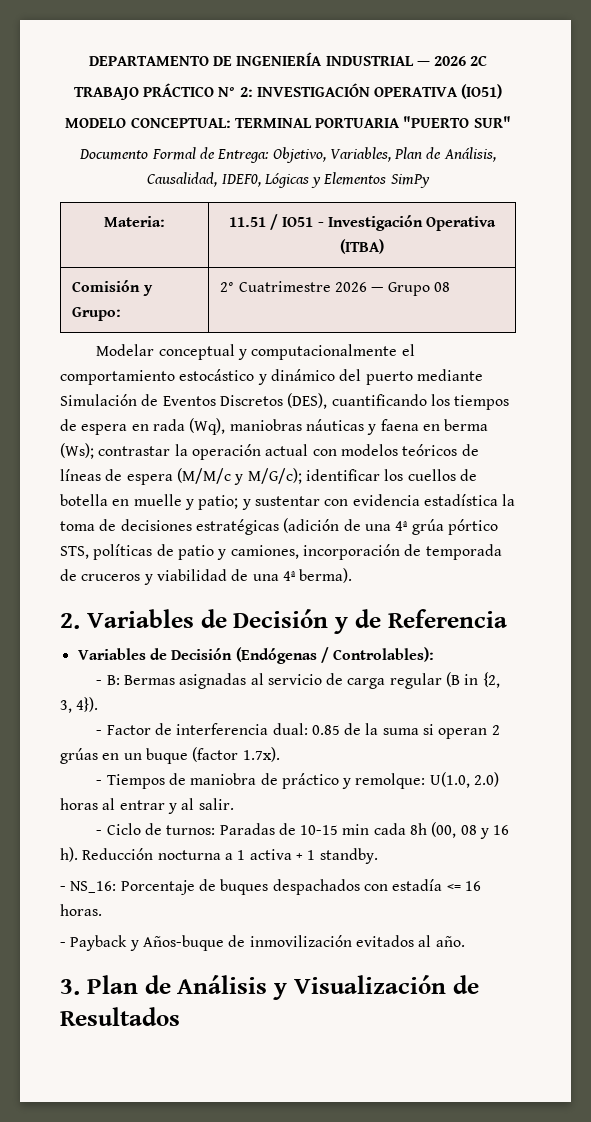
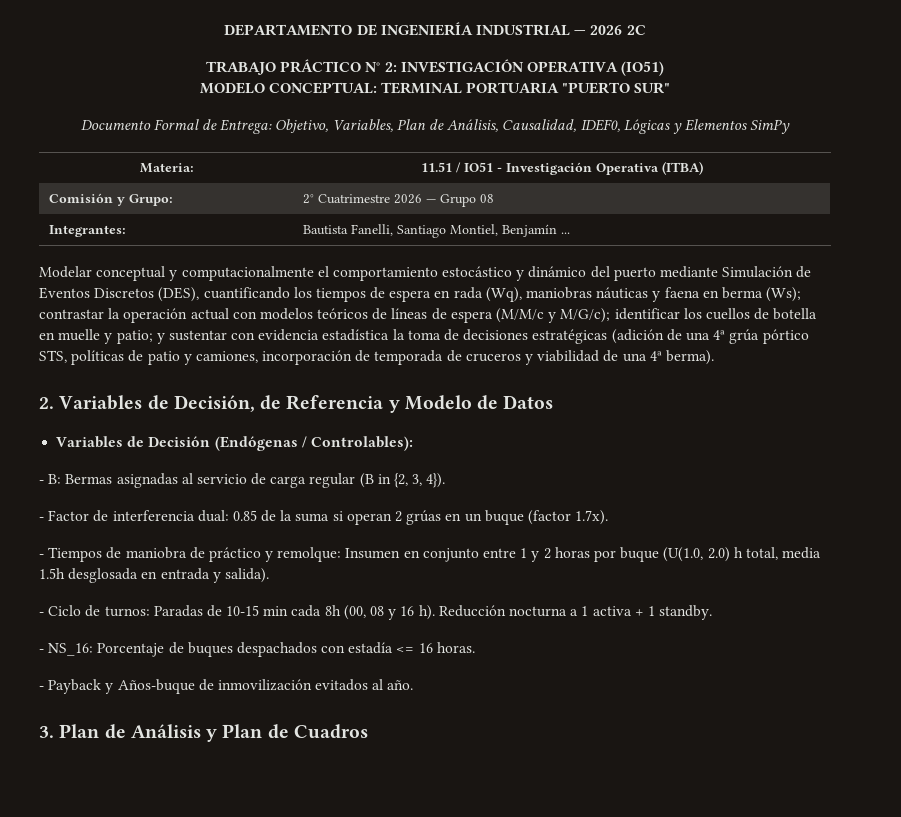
(450, 287) none -> [48,225,126,237] [302,224,570,238] // Integrantes: | Bautista Fanelli, Santiago Montiel, Benjamín ...
[233,609,348,634] Decisión y -> [173,395,255,412] Decisión,
(507, 618) none -> [388,395,554,413] y Modelo de Datos
[429,772,500,788] [60,798,234,814] U(1.0, 2.0) horas al entrar y al salir. -> [345,547,822,562] [39,568,269,583] Insumen en conjunto entre 1 y 2 horas por buque (U(1.0, 2.0) h total, media 1.5h desglosada en entrada y salida).
[293,975,479,994] [60,1007,180,1026] Visualización de Resultados -> [222,724,368,739] Plan de Cuadros

